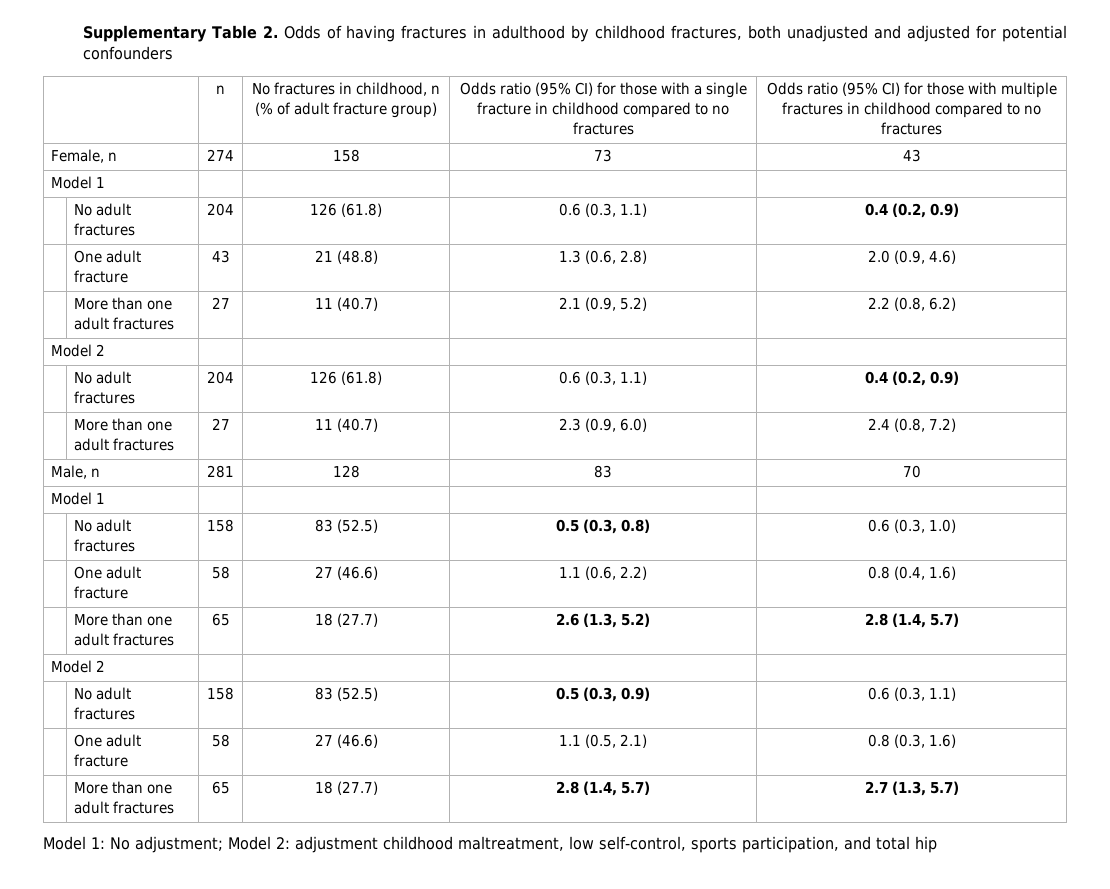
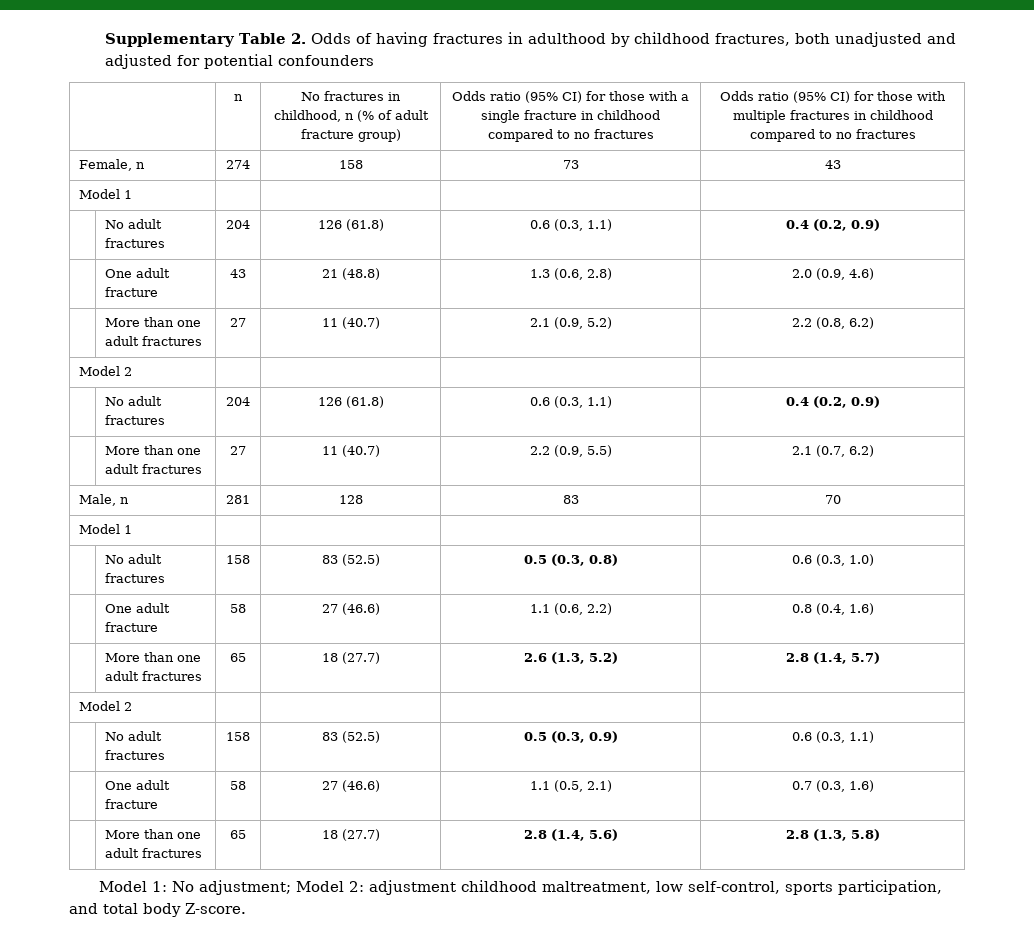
[559,418,647,432] [867,418,956,432] 2.3 (0.9, 6.0) | 2.4 (0.8, 7.2) -> [529,445,612,457] [791,445,874,457] 2.2 (0.9, 5.5) | 2.1 (0.7, 6.2)
[867,734,890,747] 0.8 -> [791,781,812,790] 0.7
[621,781,650,795] [864,781,959,796] 5.7) | 2.7 (1.3, 5.7) -> [588,829,618,841] [785,829,880,841] 5.6) | 2.8 (1.3, 5.8)
[914,836,937,853] hip -> [143,903,246,917] body Z-score.

